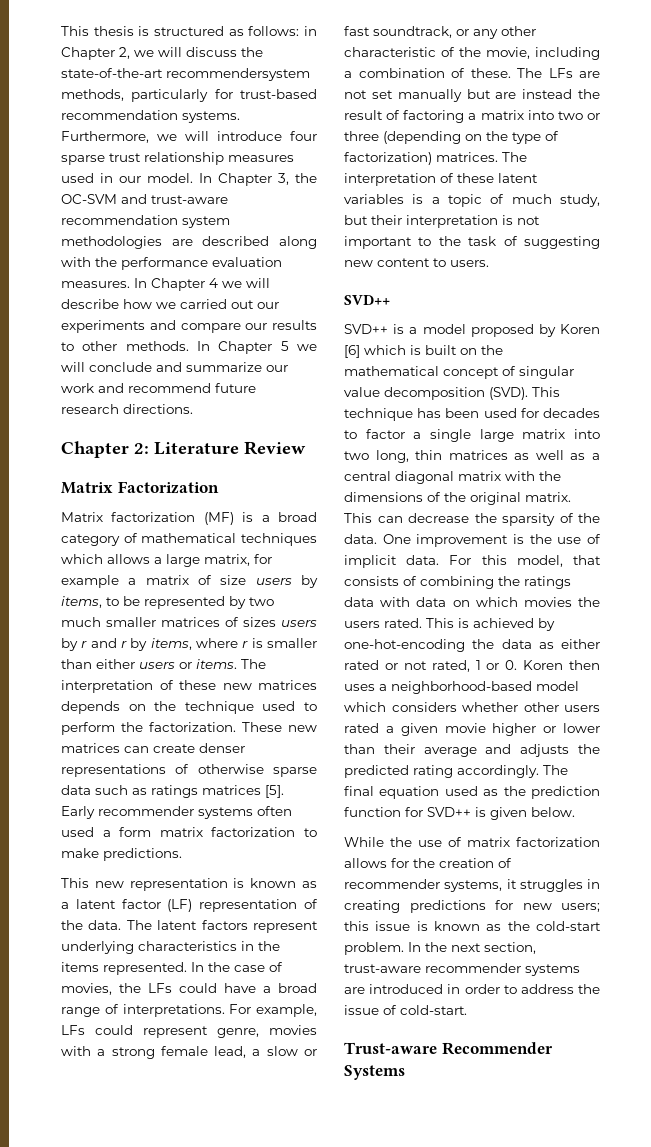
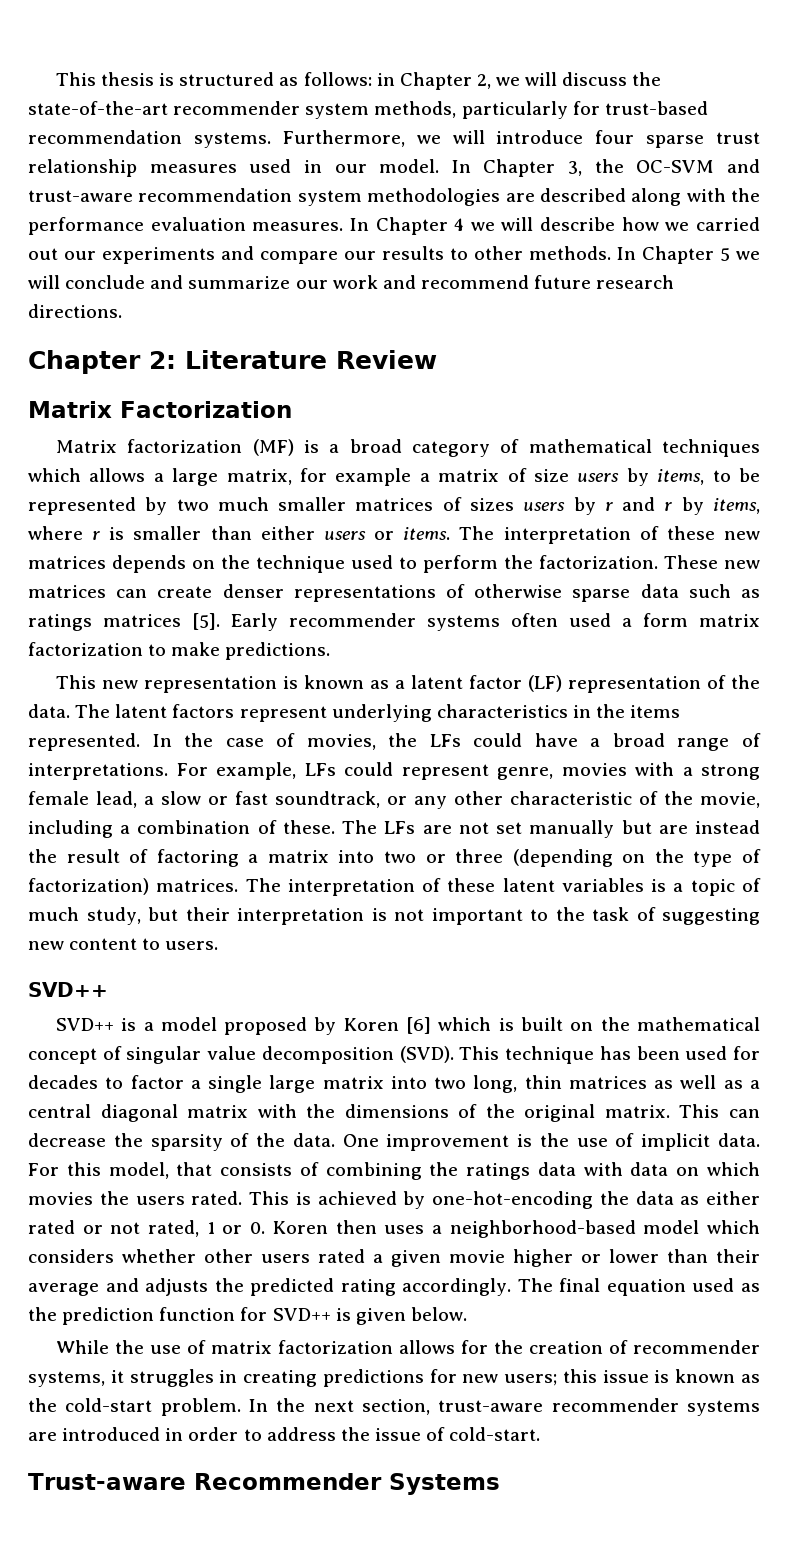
[166,68,310,81] recommendersystem -> [173,101,370,119] recommender system

